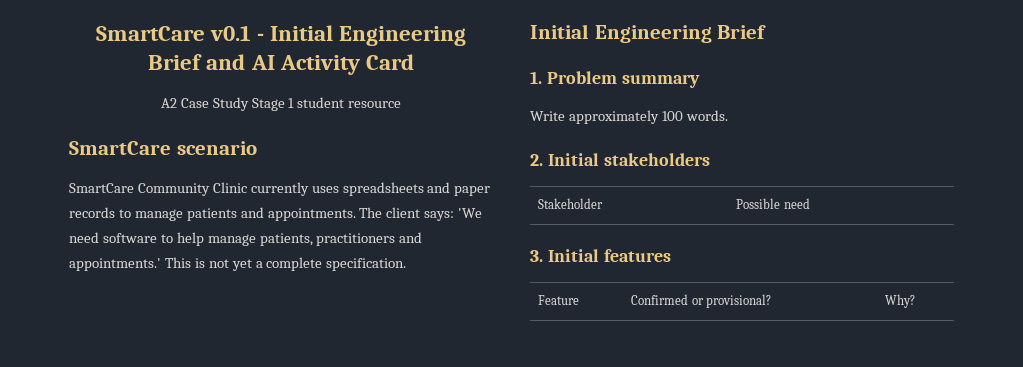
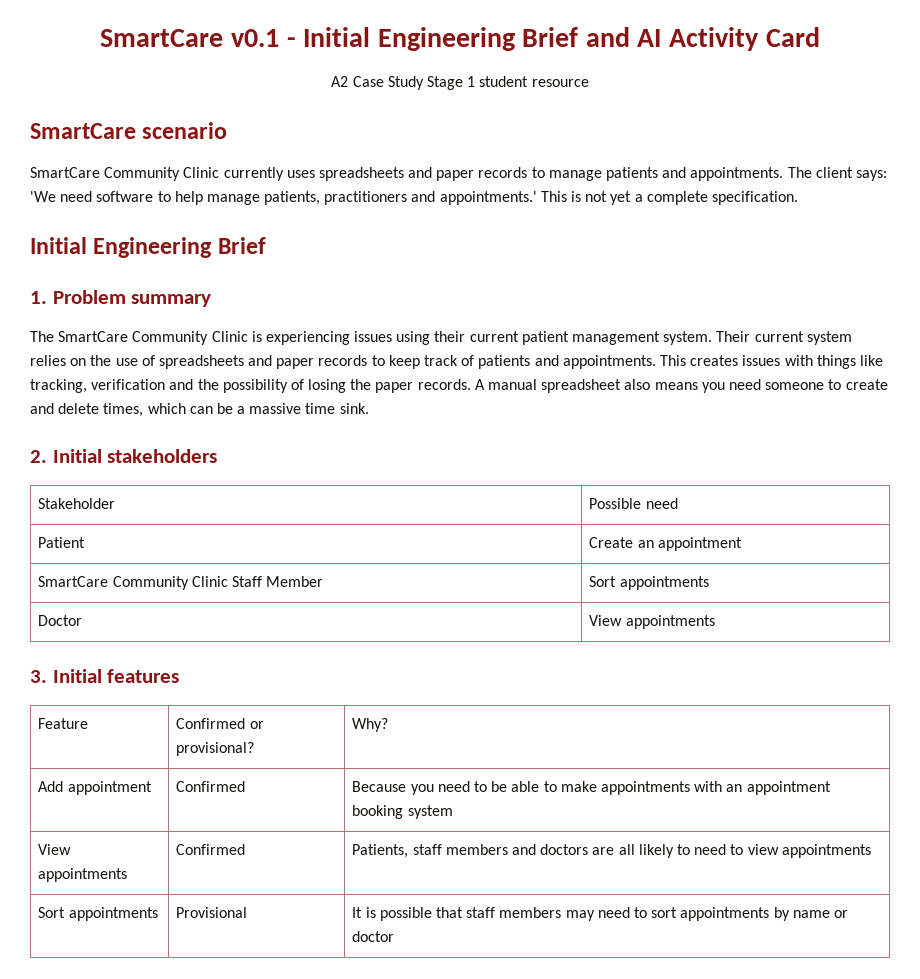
[530,110,728,124] Write approximately 100 words. -> [30,331,852,345] [30,355,883,369] [30,379,888,393] [30,403,369,417] The SmartCare Community Clinic is experiencing issues using their current patient management system. Their current system relies on the use of spreadsheets and paper records to keep track of patients and appointments. This creates issues with things like tracking, verification and the possibility of losing the paper records. A manual spreadsheet also means you need someone to create and delete times, which can be a massive time sink.
(810, 203) none -> [38,537,86,548] [589,537,742,551] [38,576,324,590] [589,576,709,590] [38,615,83,626] [589,615,715,629] // Patient | Create an appointment // SmartCare Community Clinic Staff Member | Sort appointments // Doctor | View appointments
(916, 301) none -> [38,781,152,795] [176,781,246,792] [352,781,831,795] [352,805,453,819] [38,844,72,855] [38,868,128,882] [176,844,246,855] [352,844,871,858] [38,907,158,921] [176,907,248,918] [352,907,848,921] [352,931,395,942] // Add appointment | Confirmed | Because you need to be able to make appointments with an appointment booking system // View appointments | Confirmed | Patients, staff members and doctors are all likely to need to view appointments // Sort appointments | Provisional | It is possible that staff members may need to sort appointments by name or doctor

